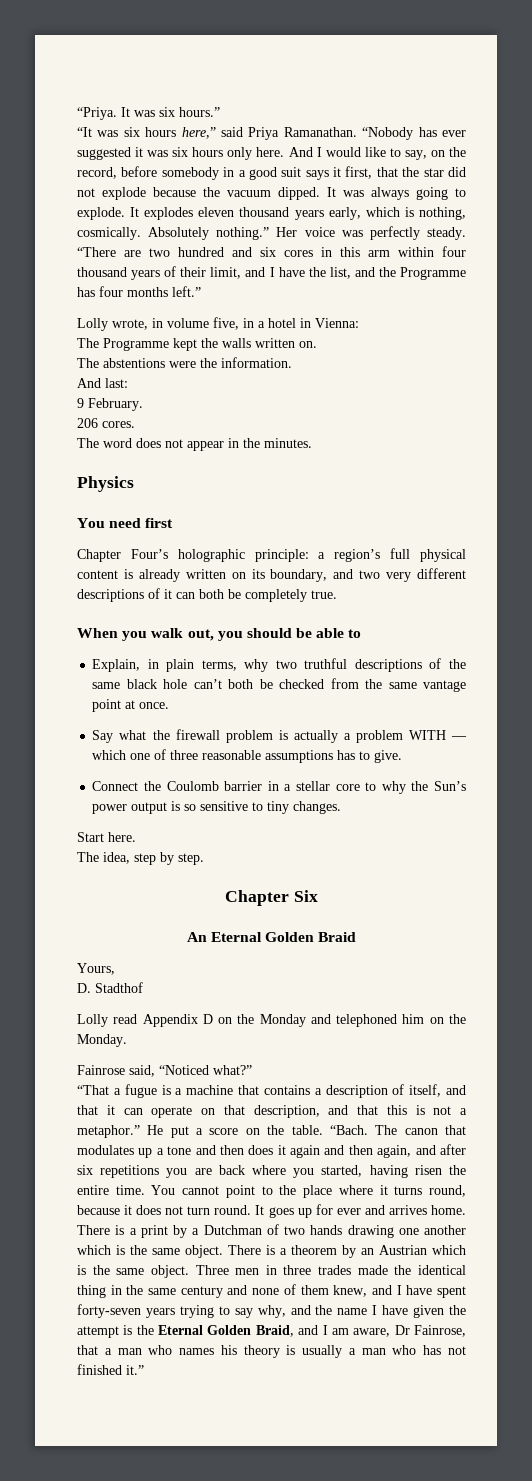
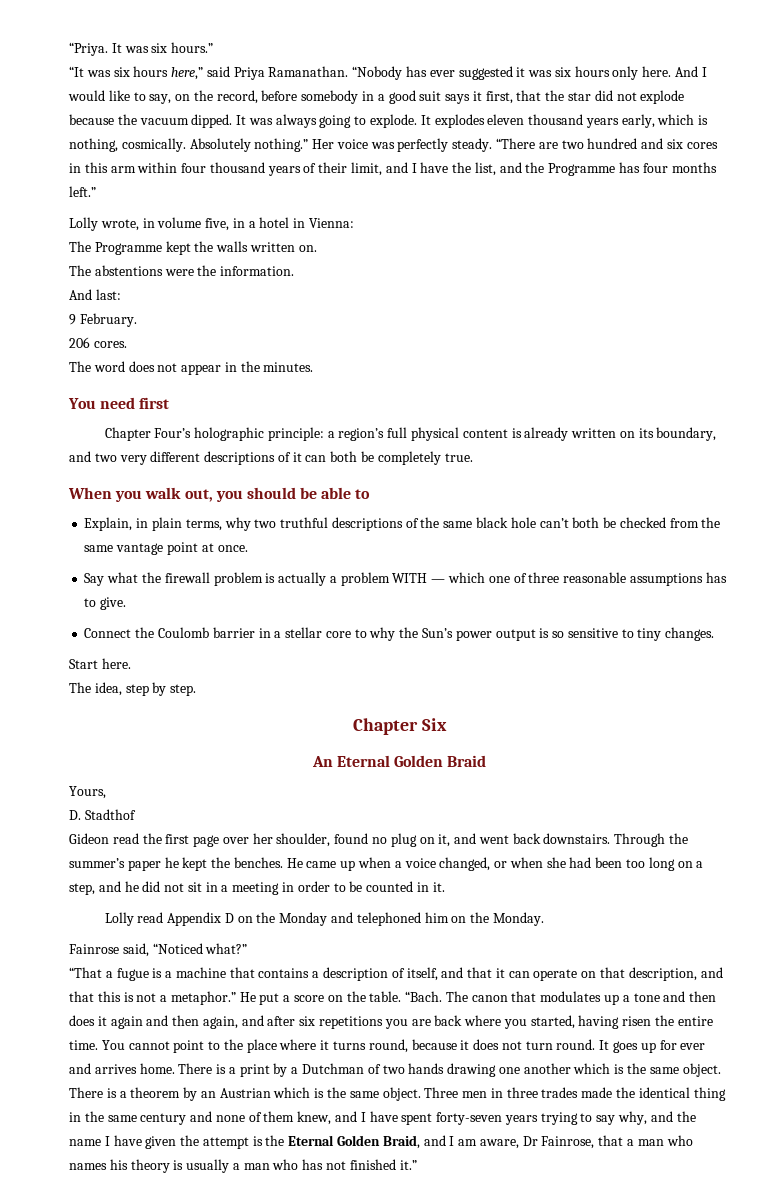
[77,476,134,492] // Physics -> (314, 367) none
(143, 987) none -> [69,833,689,847] [69,857,704,871] [69,881,445,895] // Gideon read the first page over her shoulder, found no plug on it, and went back downstairs. Through the summer’s paper he kept the benches. He came up when a voice changed, or when she had been too long on a step, and he did not sit in a meeting in order to be counted in it.

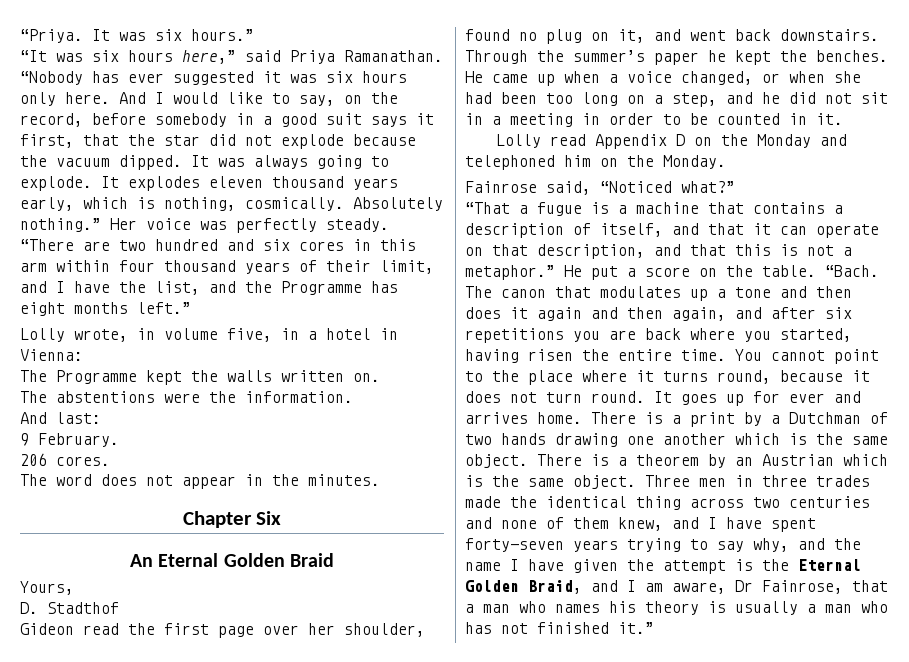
[642,163,668,173] four -> [20,302,65,316] eight
[68,397,170,409] [104,427,717,441] [69,451,473,465] [68,487,371,502] [84,517,721,531] [84,542,248,555] [84,572,727,586] [84,597,127,610] [84,627,715,641] [69,658,131,669] [69,682,197,696] // You need first // Chapter Four’s holographic principle: a region’s full physical content is already written on its boundary, and two very different descriptions of it can both be completely true. // When you walk out, you should be able to // Explain, in plain terms, why two truthful descriptions of the same black hole can’t both be checked from the same vantage point at once. // Say what the firewall problem is actually a problem WITH — which one of three reasonable assumptions has to give. // Connect the Coulomb barrier in a stellar core to why the Sun’s power output is so sensitive to tiny changes. // Start here. // The idea, step by step. -> (380, 480) none
[69,1111,187,1125] in the same century -> [690,496,870,508] across two centuries

